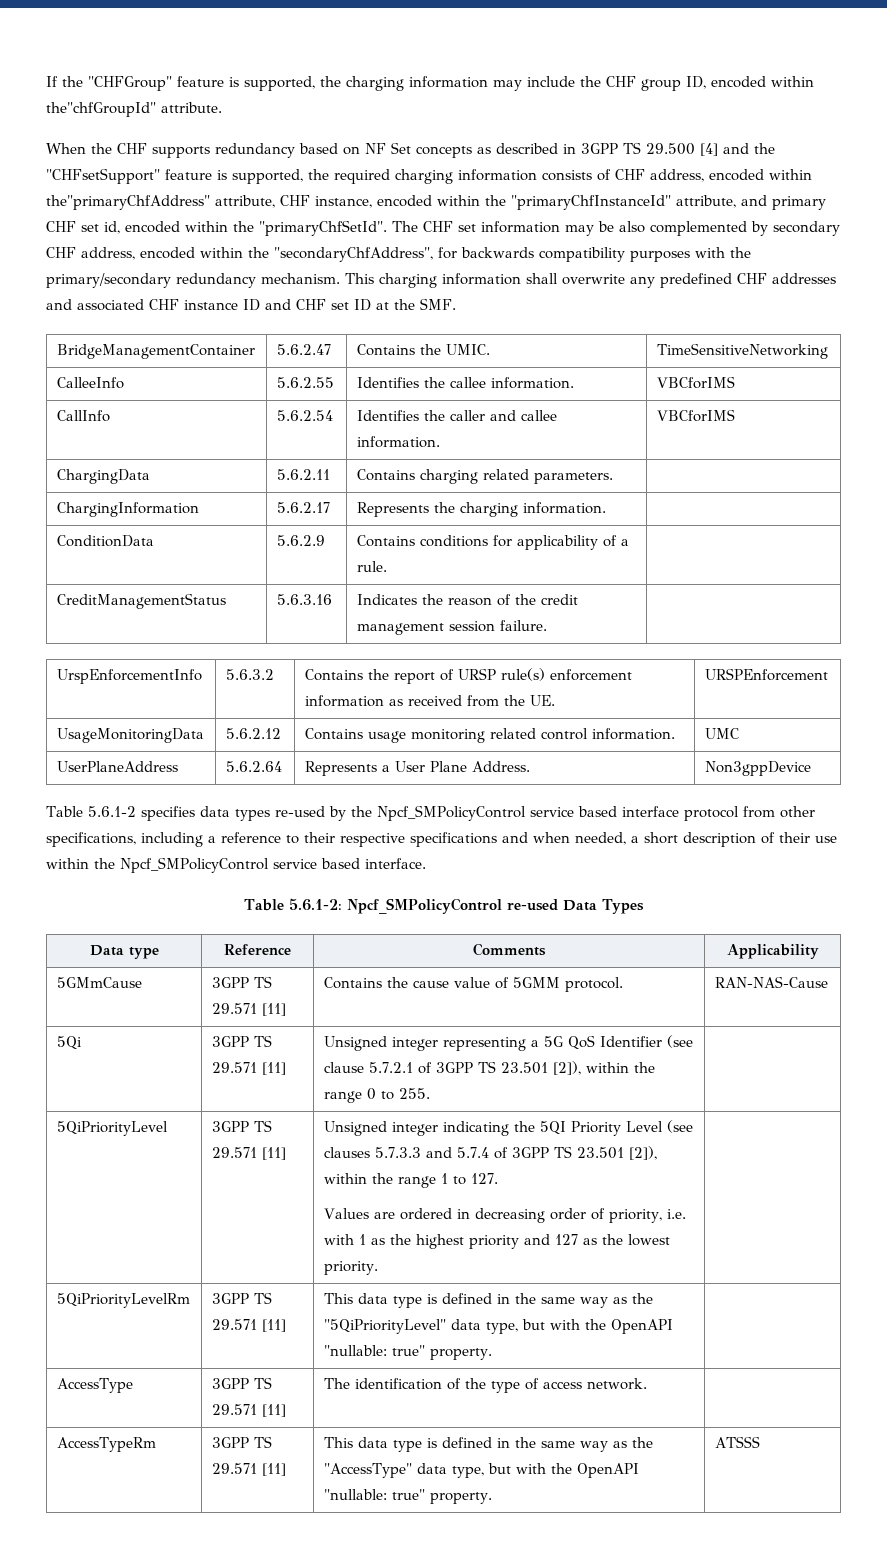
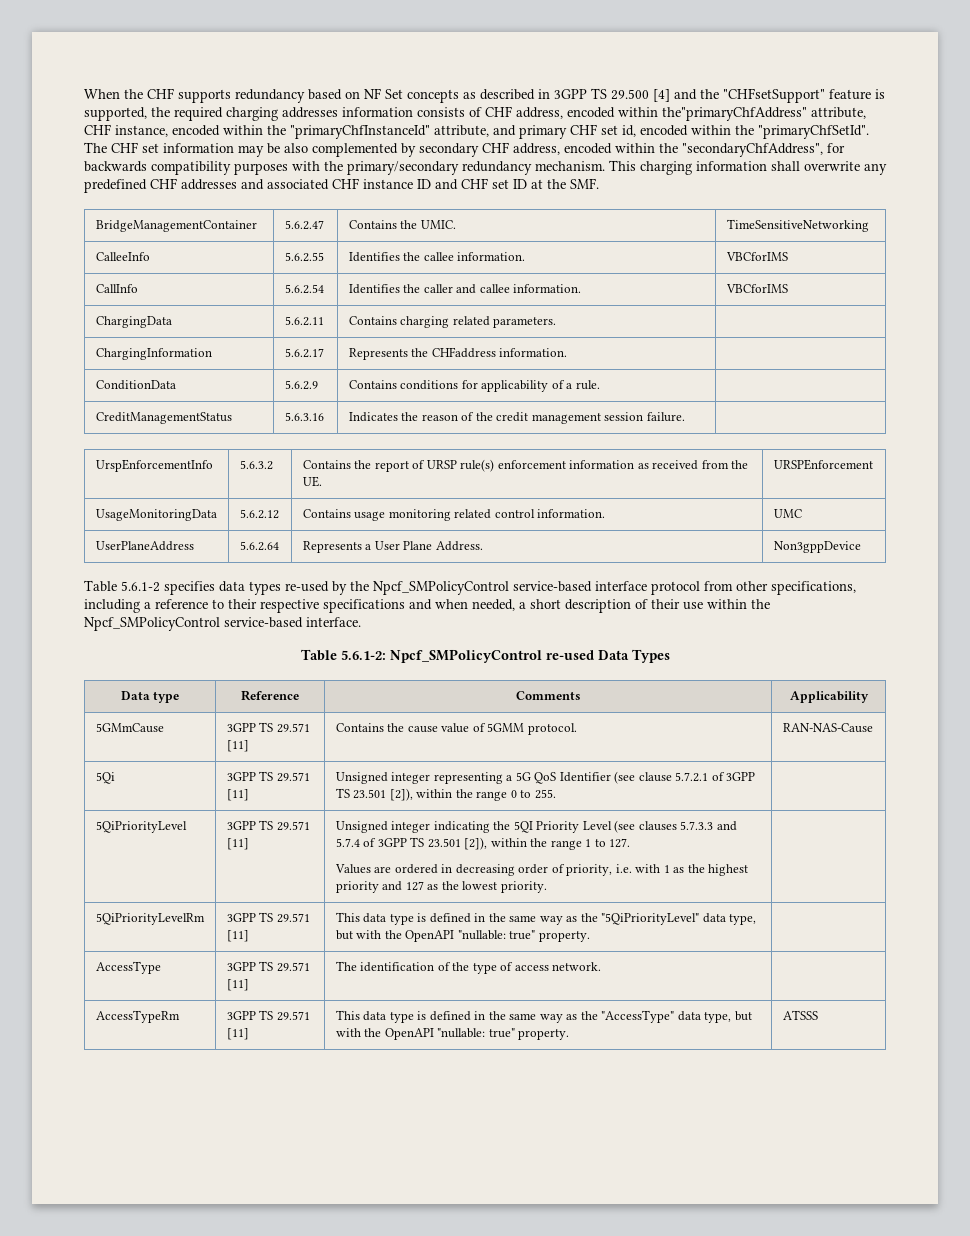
[46,76,814,91] [46,102,222,117] If the "CHFGroup" feature is supported, the charging information may include the CHF group ID, encoded within the"chfGroupId" attribute. // -> (84, 94) none
(453, 176) none -> [282,107,338,118] addresses
[459,502,518,517] charging -> [431,347,496,358] CHFaddress
[529,806,617,817] service based -> [513,581,592,592] service-based
[273,858,360,869] service based -> [224,617,303,628] service-based

